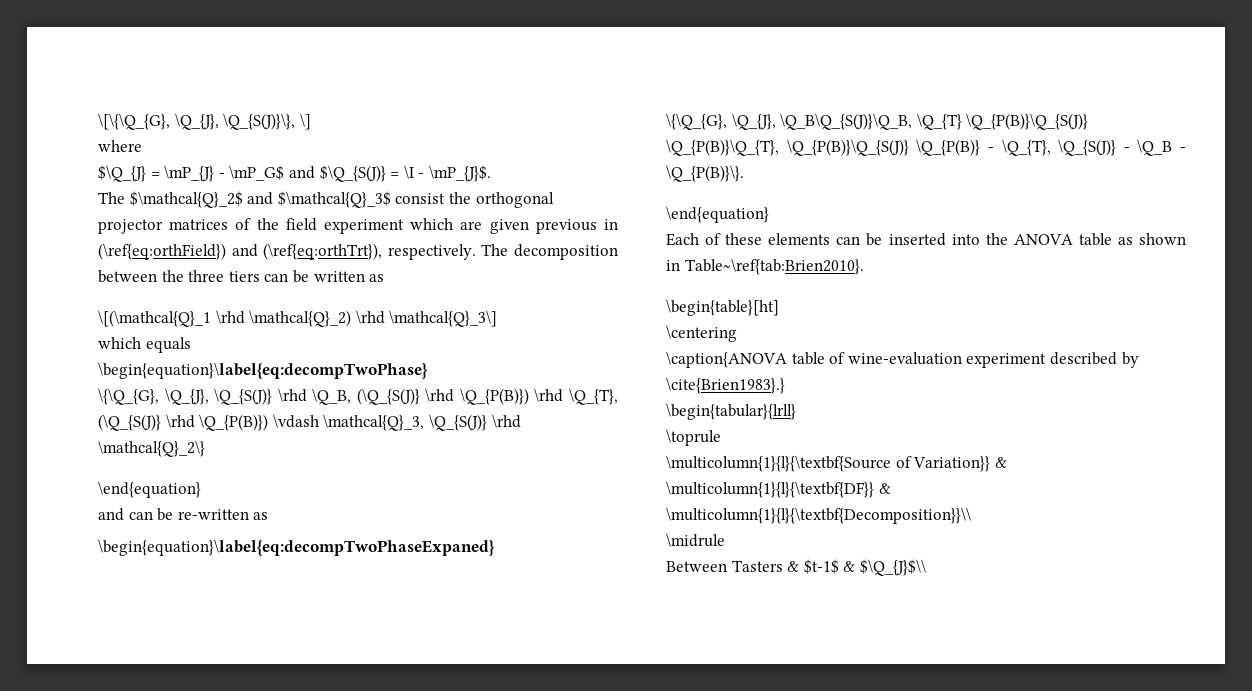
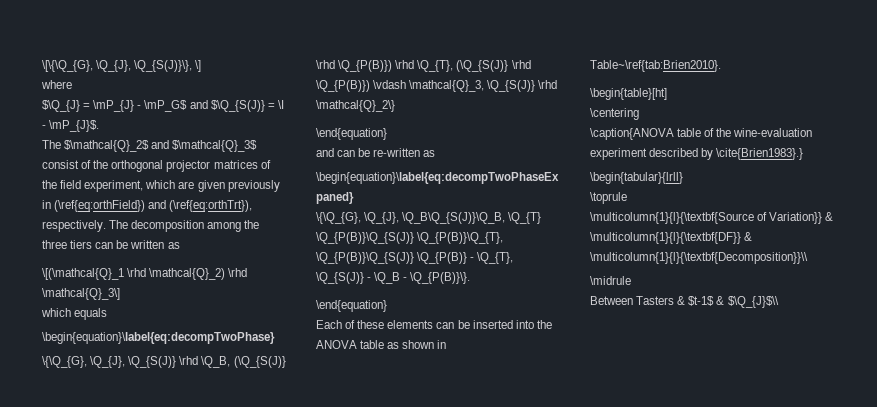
(446, 198) none -> [81,160,92,169] of
[323,219,404,234] experiment -> [84,180,144,192] experiment,
[535,219,597,234] previous -> [227,180,280,192] previously
[98,270,157,283] between -> [207,222,242,232] among
(846, 358) none -> [716,128,732,137] the

